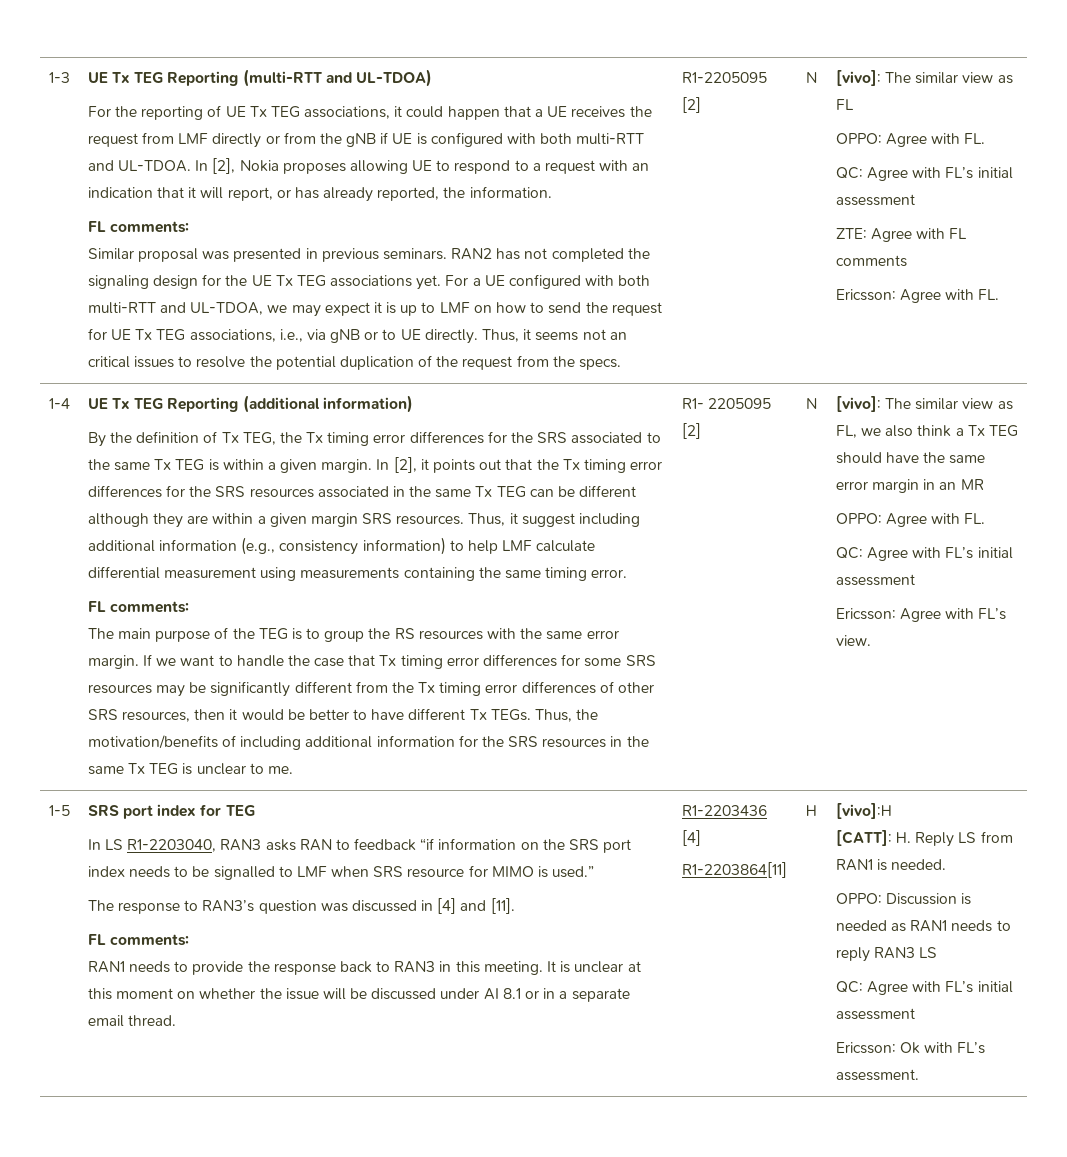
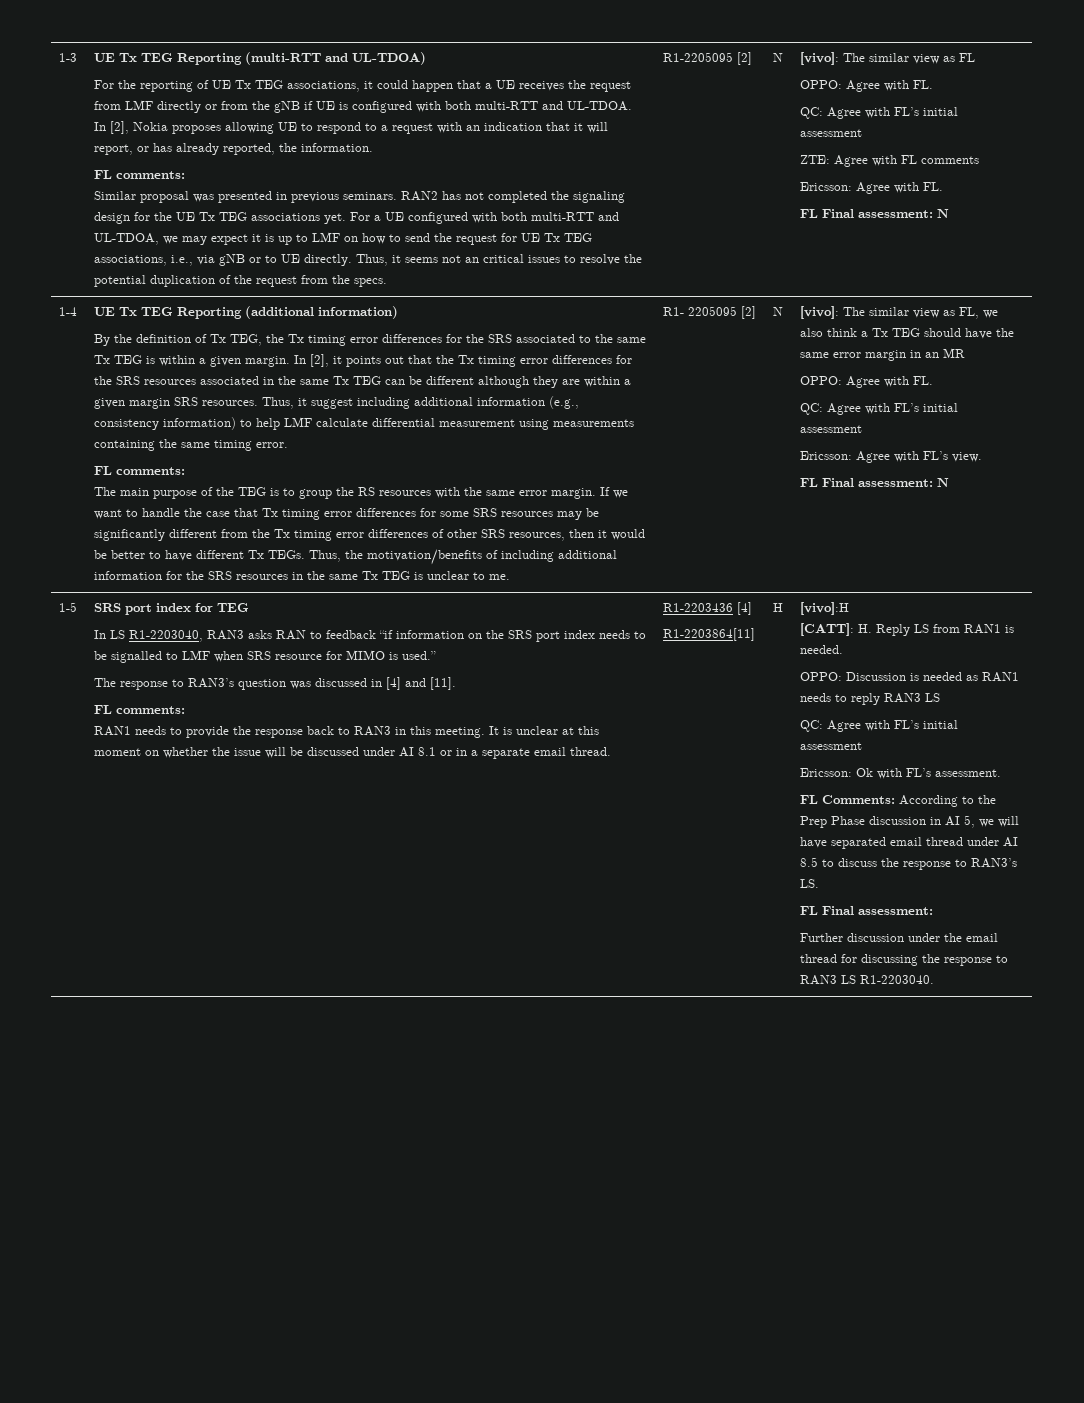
(1000, 294) none -> [800,209,950,218] // FL Final assessment: N
(871, 640) none -> [800,478,950,487] // FL Final assessment: N
(919, 1075) none -> [800,795,997,807] [800,815,1020,828] [800,837,1019,849] [800,857,1018,870] [800,879,820,888] [800,906,934,915] [800,933,999,942] [800,954,1009,966] [800,975,935,985] // FL Comments: According to the Prep Phase discussion in AI 5, we will have separated email thread under AI 8.5 to discuss the response to RAN3’s LS. // FL Final assessment: // Further discussion under the email thread for discussing the response to RAN3 LS R1-2203040.

